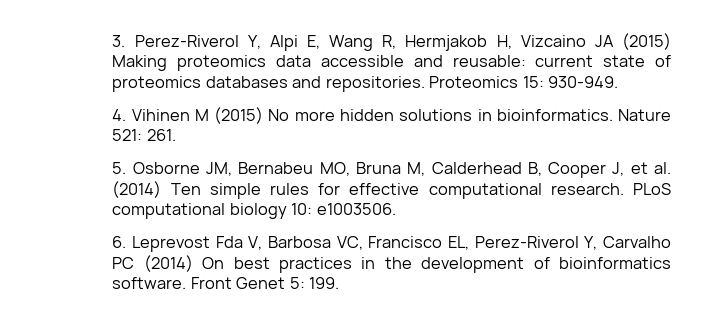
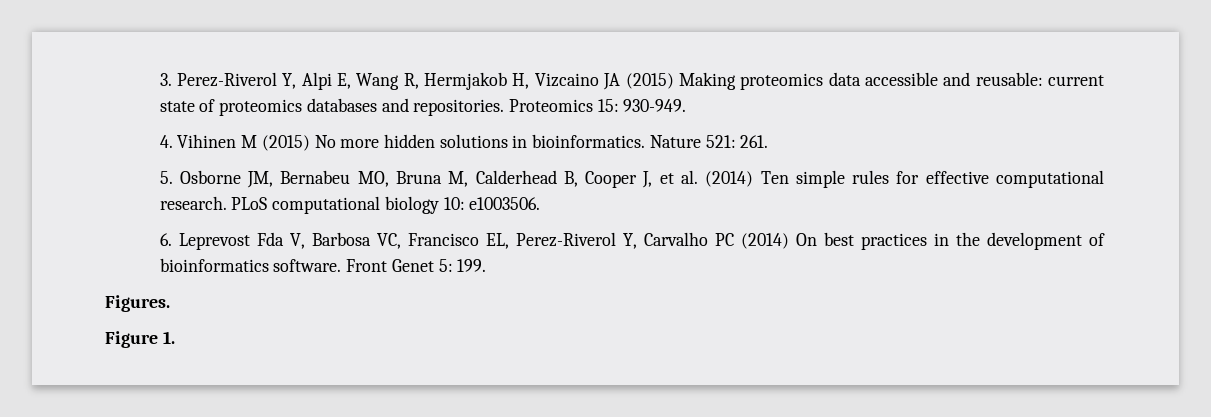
(340, 283) none -> [105,295,170,312] [105,331,175,348] // Figures. // Figure 1.

